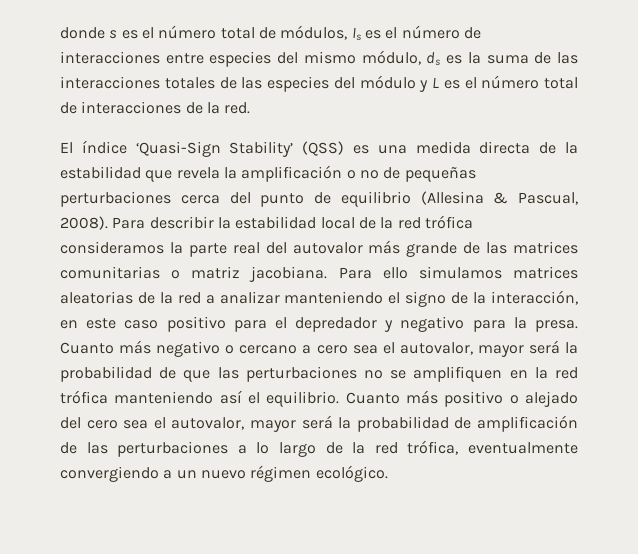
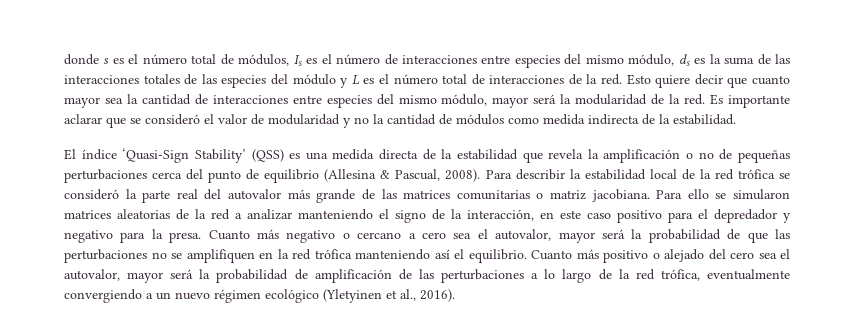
(251, 108) none -> [626,74,790,88] [64,94,791,108] [64,114,736,128] Esto quiere decir que cuanto mayor sea la cantidad de interacciones entre especies del mismo módulo, mayor será la modularidad de la red. Es importante aclarar que se consideró el valor de modularidad y no la cantidad de módulos como medida indirecta de la estabilidad.
[60,241,164,254] consideramos -> [779,173,791,179] [64,189,119,200] se consideró
[418,266,502,279] simulamos -> [715,189,790,200] se simularon
[315,465,388,482] ecológico. -> [265,289,455,303] ecológico (Yletyinen et al., 2016).

